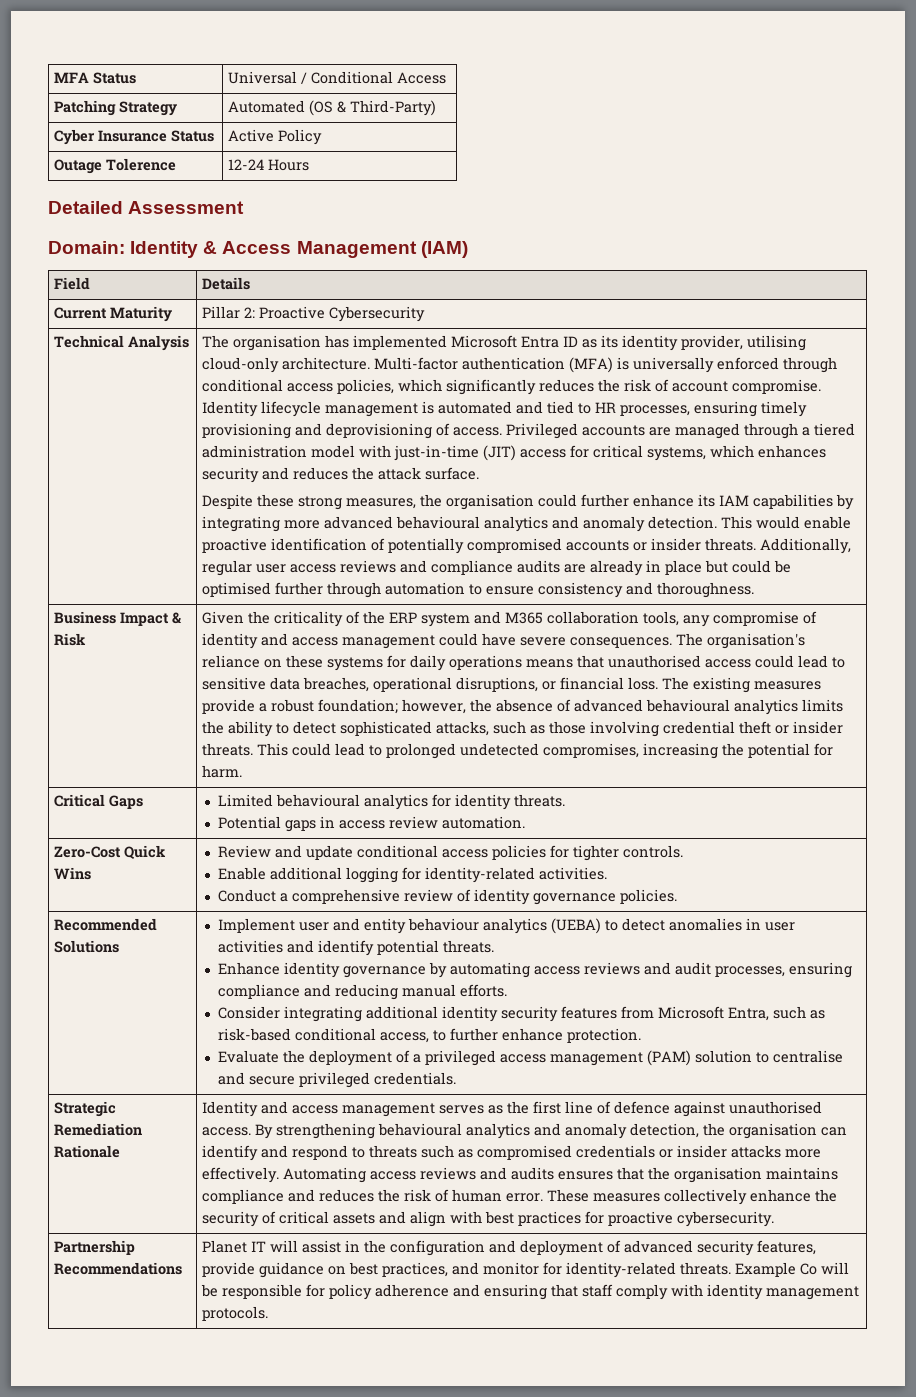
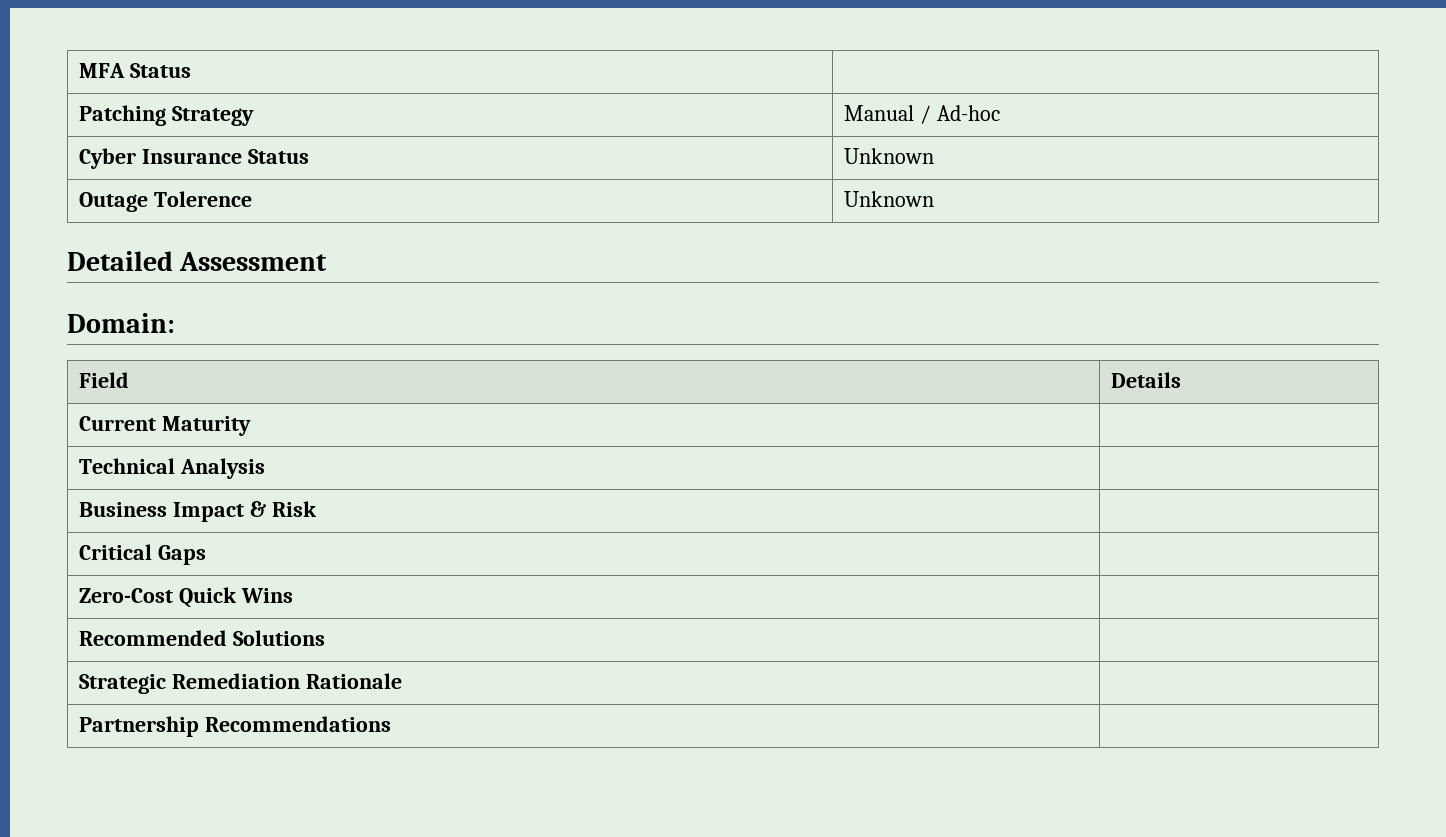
[227,71,446,84] [53,100,177,116] [227,100,436,116] Universal / Conditional Access // Patching Strategy | Automated (OS & Third-Party) -> [78,105,254,126] [843,105,1000,124] // Patching Strategy | Manual / Ad-hoc
[227,129,322,145] Active Policy -> [843,148,934,164] Unknown
[227,159,309,171] 12-24 Hours -> [843,191,934,207] Unknown
[130,241,468,258] Identity & Access Management (IAM) -> (175, 323) none
[201,306,425,322] [53,335,189,351] [201,335,806,351] [201,357,837,373] [201,379,821,395] [201,401,807,417] [201,423,855,439] [201,445,826,461] [201,467,479,483] [201,494,854,510] [201,516,851,532] [201,538,851,554] [201,560,791,576] [201,582,754,598] [53,611,182,626] [53,633,86,646] [201,611,817,627] [201,633,805,649] [201,655,845,671] [201,677,821,693] [201,699,843,715] [201,721,843,737] [201,743,833,759] [201,765,242,778] [53,794,143,809] [217,794,565,810] [217,816,525,832] [53,845,166,859] [53,867,91,880] [217,845,683,861] [217,867,607,883] [217,889,677,905] [53,918,157,931] [53,940,119,953] [217,918,795,934] [217,940,494,956] [217,962,852,978] [217,984,507,1000] [217,1006,825,1022] [217,1028,641,1043] [217,1050,843,1066] [217,1072,456,1088] [53,1101,116,1117] [53,1123,142,1136] [53,1145,120,1158] [201,1101,822,1117] [201,1123,847,1139] [201,1145,821,1161] [201,1167,838,1183] [201,1189,837,1205] [201,1211,774,1227] [53,1240,135,1255] [53,1262,182,1275] [201,1240,816,1256] [201,1262,849,1278] [200,1284,859,1300] [201,1306,268,1321] Pillar 2: Proactive Cybersecurity // Technical Analysis | The organisation has implemented Microsoft Entra ID as its identity provider, utilising cloud-only architecture. Multi-factor authentication (MFA) is universally enforced through conditional access policies, which significantly reduces the risk of account compromise. Identity lifecycle management is automated and tied to HR processes, ensuring timely provisioning and deprovisioning of access. Privileged accounts are managed through a tiered administration model with just-in-time (JIT) access for critical systems, which enhances security and reduces the attack surface. // Despite these strong measures, the organisation could further enhance its IAM capabilities by integrating more advanced behavioural analytics and anomaly detection. This would enable proactive identification of potentially compromised accounts or insider threats. Additionally, regular user access reviews and compliance audits are already in place but could be optimised further through automation to ensure consistency and thoroughness. // Business Impact & Risk | Given the criticality of the ERP system and M365 collaboration tools, any compromise of identity and access management could have severe consequences. The organisation's reliance on these systems for daily operations means that unauthorised access could lead to sensitive data breaches, operational disruptions, or financial loss. The existing measures provide a robust foundation; however, the absence of advanced behavioural analytics limits the ability to detect sophisticated attacks, such as those involving credential theft or insider threats. This could lead to prolonged undetected compromises, increasing the potential for harm. // Critical Gaps | Limited behavioural analytics for identity threats. // Potential gaps in access review automation. // Zero-Cost Quick Wins | Review and update conditional access policies for tighter controls. // Enable additional logging for identity-related activities. // Conduct a comprehensive review of identity governance policies. // Recommended Solutions | Implement user and entity behaviour analytics (UEBA) to detect anomalies in user activities and identify potential threats. // Enhance identity governance by automating access reviews and audit processes, ensuring compliance and reducing manual efforts. // Consider integrating additional identity security features from Microsoft Entra, such as risk-based conditional access, to further enhance protection. // Evaluate the deployment of a privileged access management (PAM) solution to centralise and secure privileged credentials. // Strategic Remediation Rationale | Identity and access management serves as the first line of defence against unauthorised access. By strengthening behavioural analytics and anomaly detection, the organisation can identify and respond to threats such as compromised credentials or insider attacks more effectively. Automating access reviews and audits ensures that the organisation maintains compliance and reduces the risk of human error. These measures collectively enhance the security of critical assets and align with best practices for proactive cybersecurity. // Partnership Recommendations | Planet IT will assist in the configuration and deployment of advanced security features, provide guidance on best practices, and monitor for identity-related threats. Example Co will be responsible for policy adherence and ensuring that staff comply with identity management protocols. -> [78,458,265,479] [78,501,317,522] [78,544,206,565] [78,587,293,608] [78,630,325,646] [78,673,402,694] [78,716,391,737] // Technical Analysis | // Business Impact & Risk | // Critical Gaps | // Zero-Cost Quick Wins | // Recommended Solutions | // Strategic Remediation Rationale | // Partnership Recommendations |

